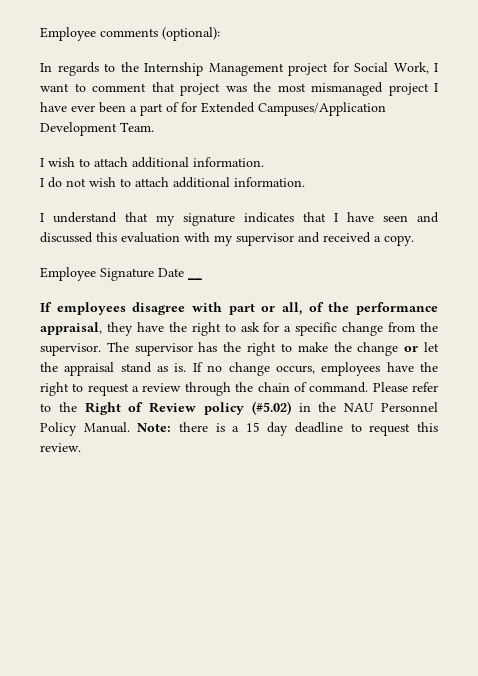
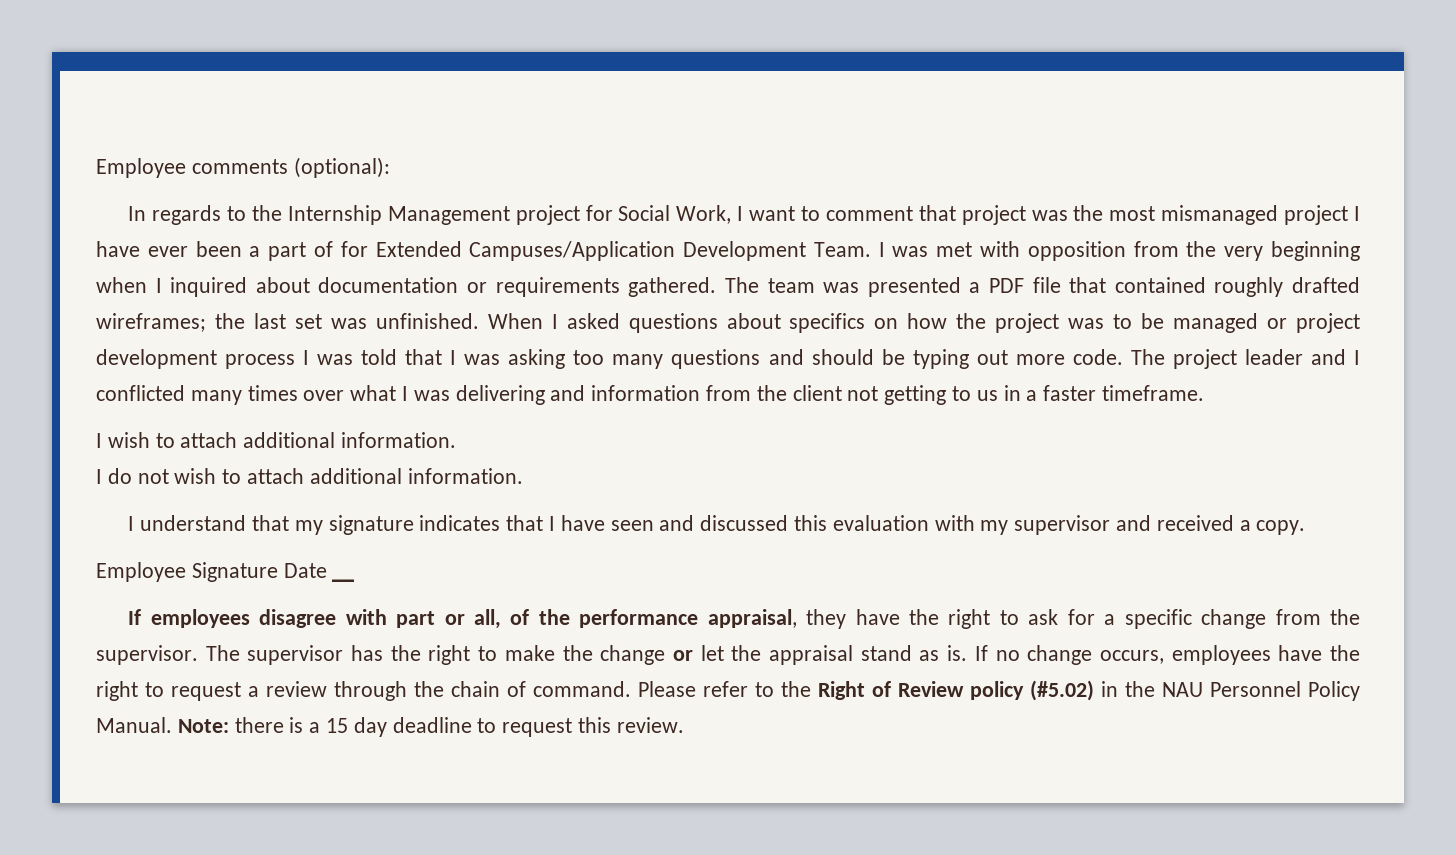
(154, 127) none -> [878,241,1361,261] [96,277,1360,297] [96,313,1361,333] [96,349,1360,369] [96,385,1205,405] I was met with opposition from the very beginning when I inquired about documentation or requirements gathered. The team was presented a PDF file that contained roughly drafted wireframes; the last set was unfinished. When I asked questions about specifics on how the project was to be managed or project development process I was told that I was asking too many questions and should be typing out more code. The project leader and I conflicted many times over what I was delivering and information from the client not getting to us in a faster timeframe.

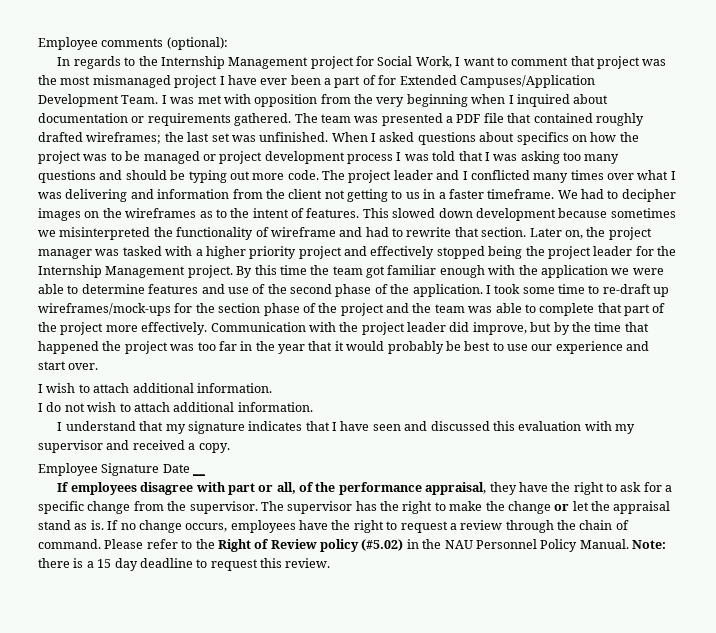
(1205, 393) none -> [557,189,676,202] [38,208,676,221] [38,227,652,240] [38,246,676,259] [38,265,664,278] [38,284,670,297] [38,303,666,316] [38,322,649,335] [38,341,650,354] [38,361,99,370] We had to decipher images on the wireframes as to the intent of features. This slowed down development because sometimes we misinterpreted the functionality of wireframe and had to rewrite that section. Later on, the project manager was tasked with a higher priority project and effectively stopped being the project leader for the Internship Management project. By this time the team got familiar enough with the application we were able to determine features and use of the second phase of the application. I took some time to re-draft up wireframes/mock-ups for the section phase of the project and the team was able to complete that part of the project more effectively. Communication with the project leader did improve, but by the time that happened the project was too far in the year that it would probably be best to use our experience and start over.

